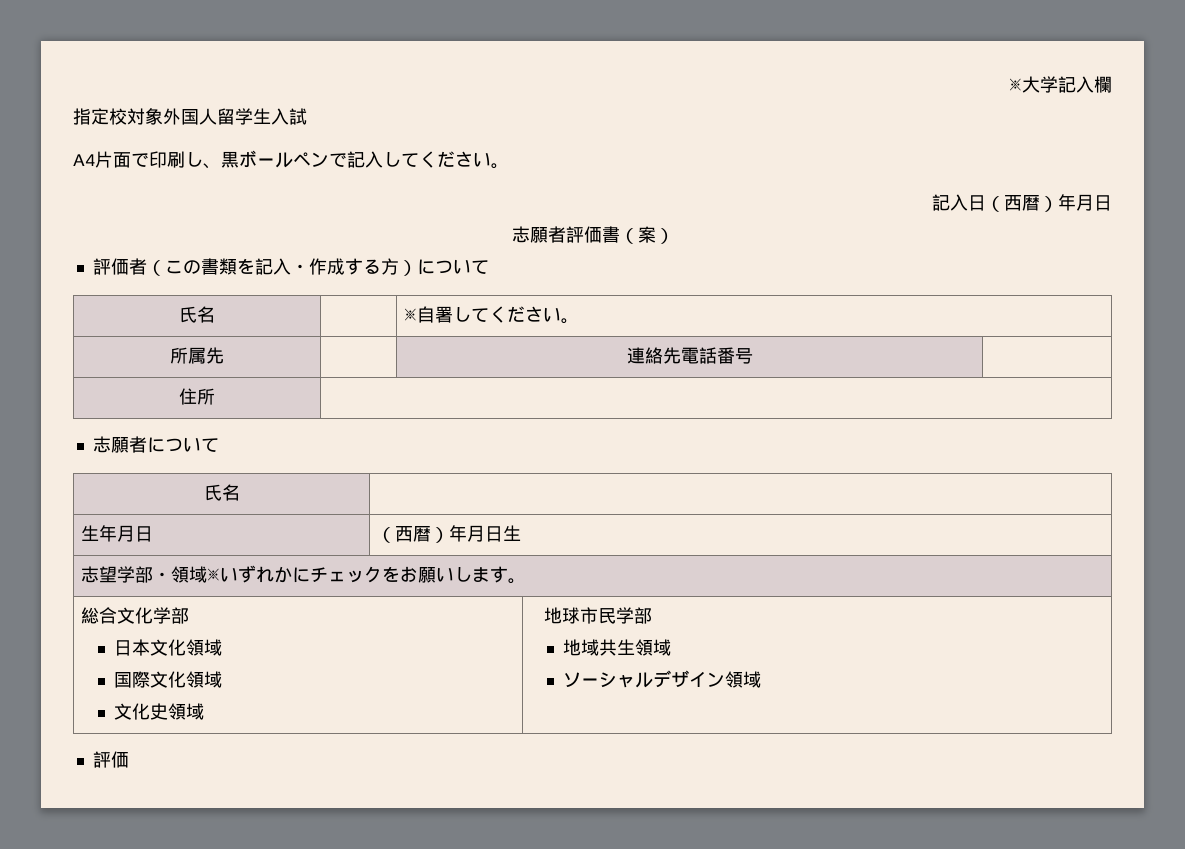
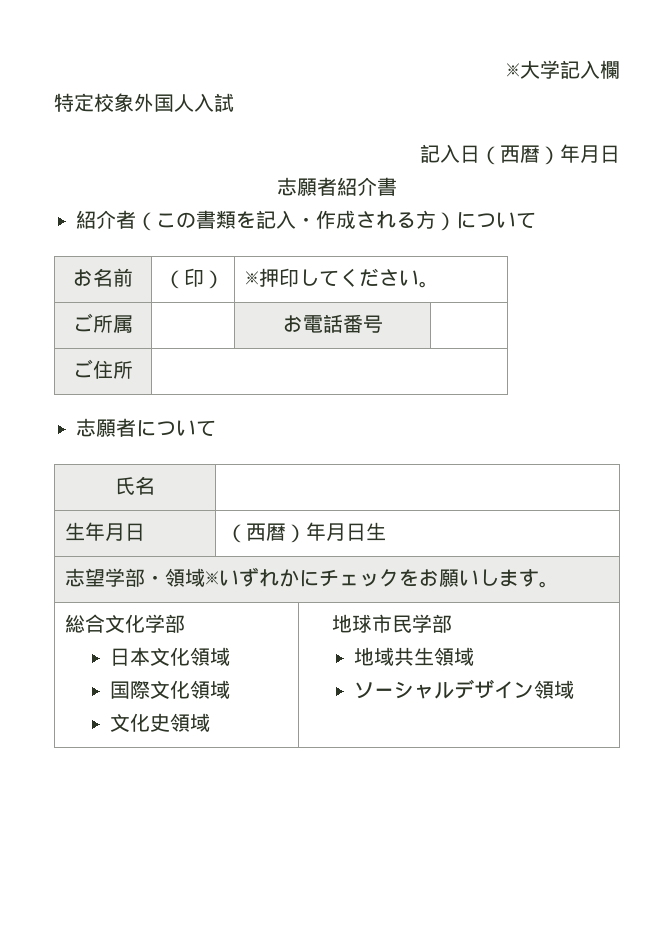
[73,108,145,125] 指定校対 -> [54,93,114,112] 特定校
[217,108,271,125] 留学生 -> (194, 103) none
[73,150,509,169] // A4片面で印刷し、黒ボールペンで記入してください。 -> (234, 102) none
[565,226,674,244] [92,258,129,275] 評価書（案） // 評価 -> [337,177,397,196] [76,210,116,229] 紹介書 // 紹介
[344,258,363,275] す -> [356,211,396,229] され
[179,306,215,323] [404,306,580,324] 氏名 | | ※自署してください。 // -> [73,268,133,287] [163,268,224,289] [245,268,440,288] [73,313,93,332] お名前 | （印） | ※押印してください。 // ご
[206,347,224,364] [626,347,681,364] 先 | | 連絡先 -> [282,315,303,333] | | お
(753, 356) none -> [73,359,93,378] ご
[92,751,129,768] // 評価 -> (575, 689) none

